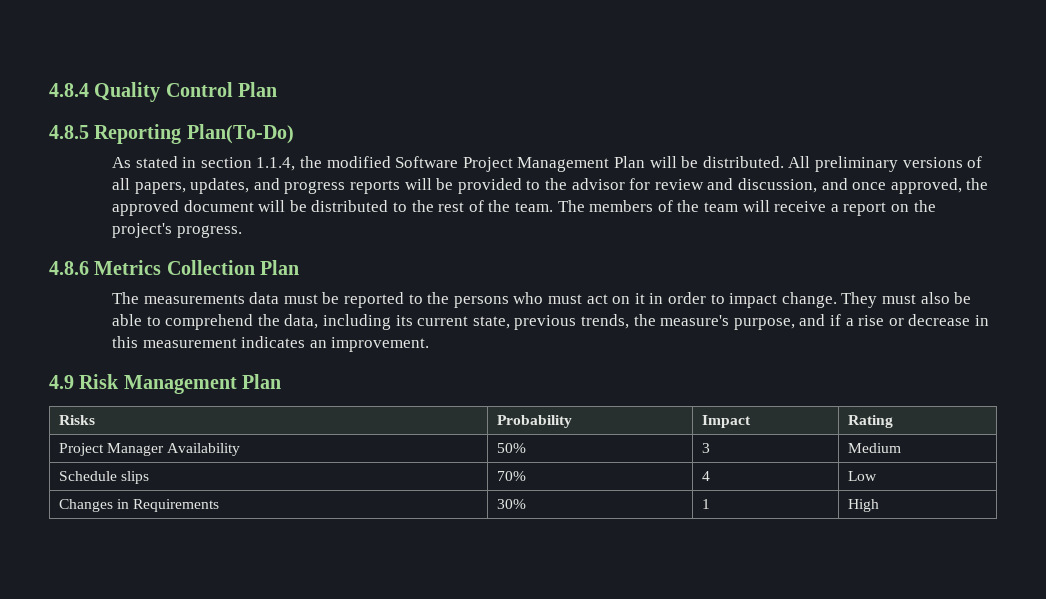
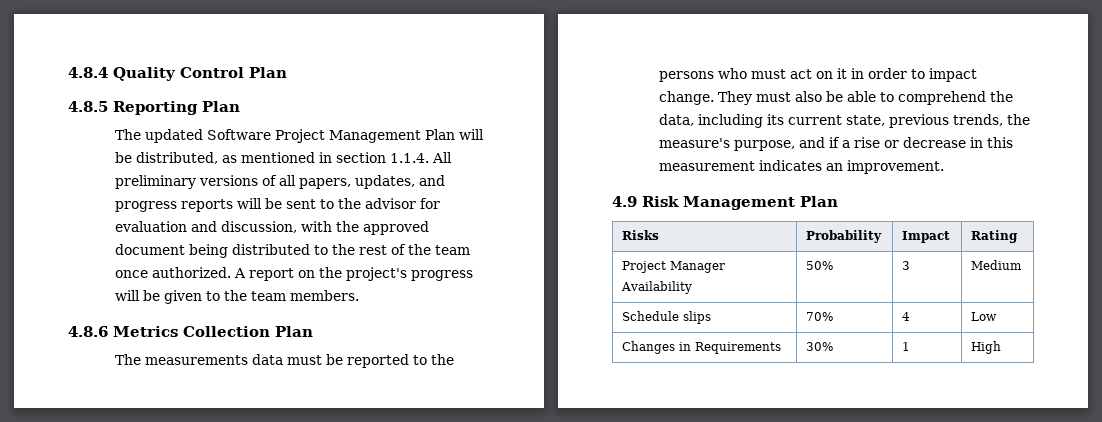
[186,124,294,144] [112,156,391,171] Plan(To-Do) // As stated in section 1.1.4, the modified -> [202,101,240,112] [115,129,204,143] Plan // The updated
[702,156,784,168] distributed. -> [136,152,430,164] distributed, as mentioned in section 1.1.4.
[457,178,522,194] provided -> [286,199,317,209] sent
[654,179,704,190] review -> [115,221,188,232] evaluation
[821,178,962,194] and once approved, -> [301,221,333,232] with
[258,200,307,212] will be -> [189,244,229,258] being
[515,200,936,216] [112,223,242,238] team. The members of the team will receive a report on the project's progress. -> [435,245,471,255] [115,267,474,281] [115,290,360,304] team once authorized. A report on the project's progress will be given to the team members.

